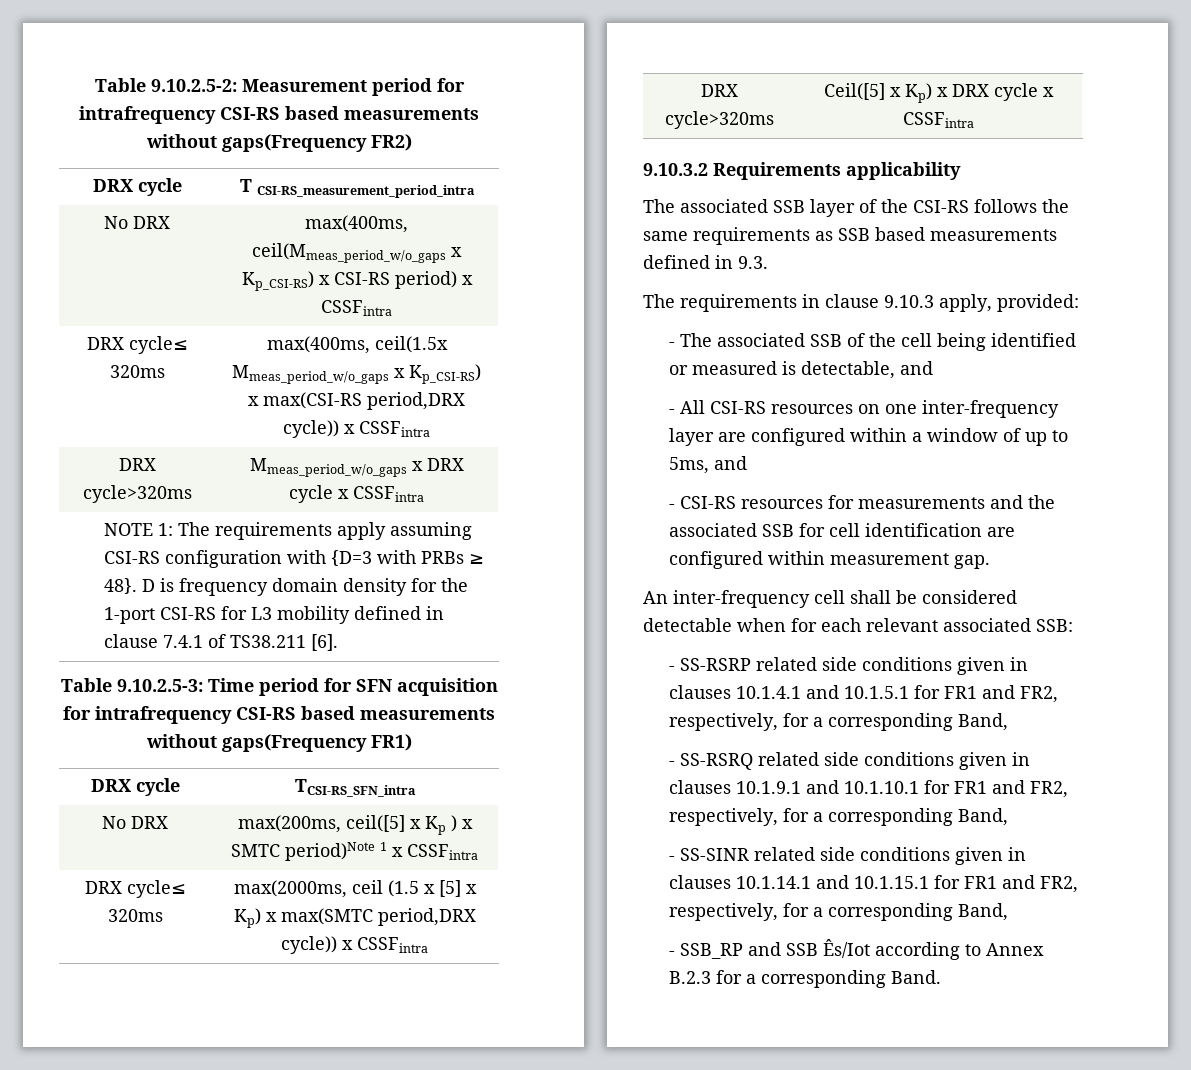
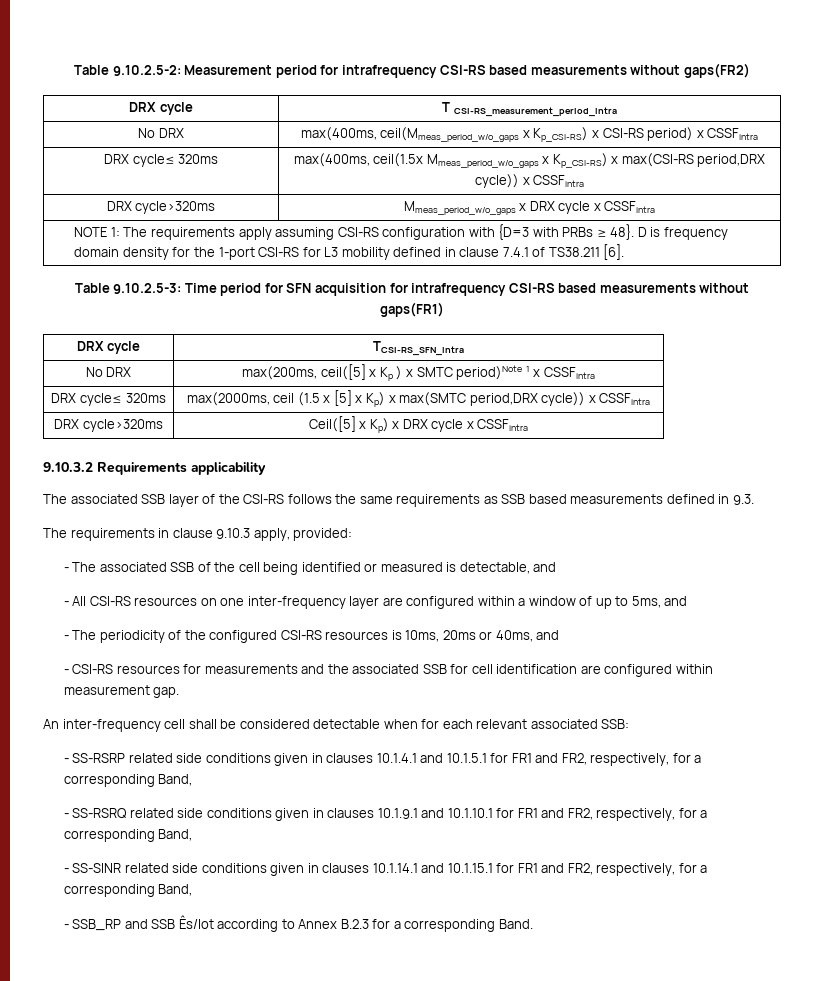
[221,134,412,152] gaps(Frequency FR2) -> [683,63,750,78] gaps(FR2)
[221,734,412,752] gaps(Frequency FR1) -> [380,302,444,317] gaps(FR1)
(747, 463) none -> [63,630,560,643] // - The periodicity of the configured CSI-RS resources is 10ms, 20ms or 40ms, and

